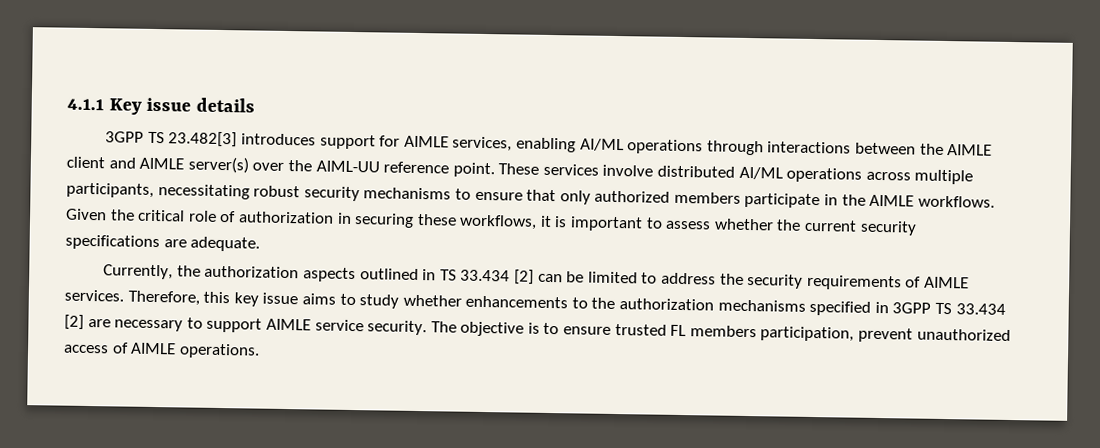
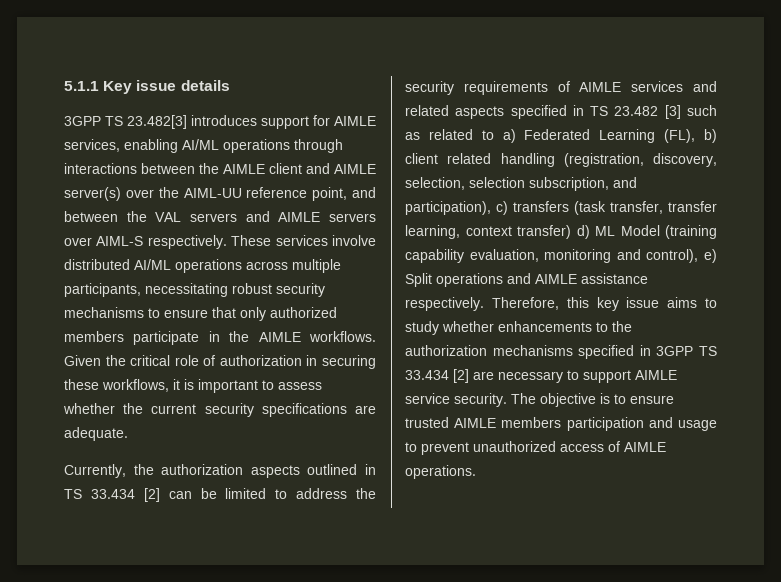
[67,98,104,111] 4.1.1 -> [64,81,99,91] 5.1.1
[452,162,495,178] point. -> [312,187,376,201] [64,211,376,222] [64,235,227,249] point, and between the VAL servers and AIMLE servers over AIML-S respectively.
[64,289,124,302] services. -> [631,81,717,92] [405,105,717,119] [405,129,717,143] [405,153,717,167] [405,177,637,191] [405,201,717,215] [405,225,717,239] [405,249,717,263] [405,273,648,287] [405,297,484,311] services and related aspects specified in TS 23.482 [3] such as related to a) Federated Learning (FL), b) client related handling (registration, discovery, selection, selection subscription, and participation), c) transfers (task transfer, transfer learning, context transfer) d) ML Model (training capability evaluation, monitoring and control), e) Split operations and AIMLE assistance respectively.
[670,324,855,342] FL members participation, -> [454,417,717,431] [405,442,417,452] AIMLE members participation and usage to

